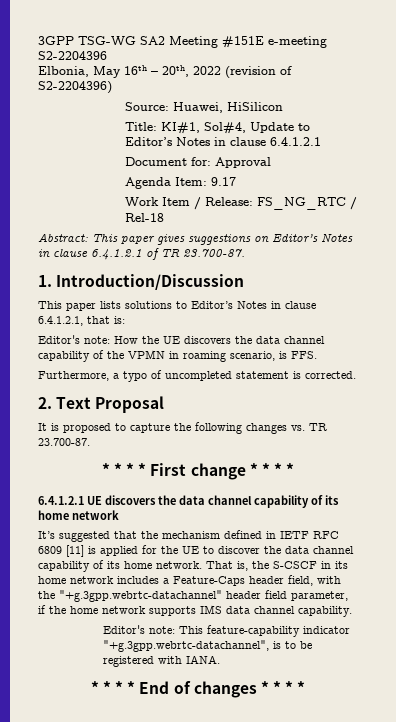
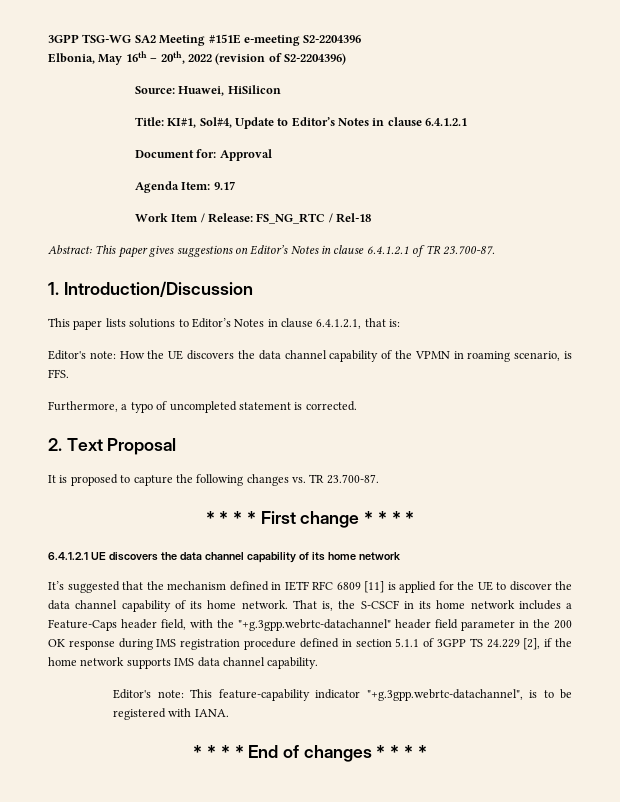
[291,591,348,601] parameter, -> [461,619,572,631] [48,638,541,650] parameter in the 200 OK response during IMS registration procedure defined in section 5.1.1 of 3GPP TS 24.229 [2],

